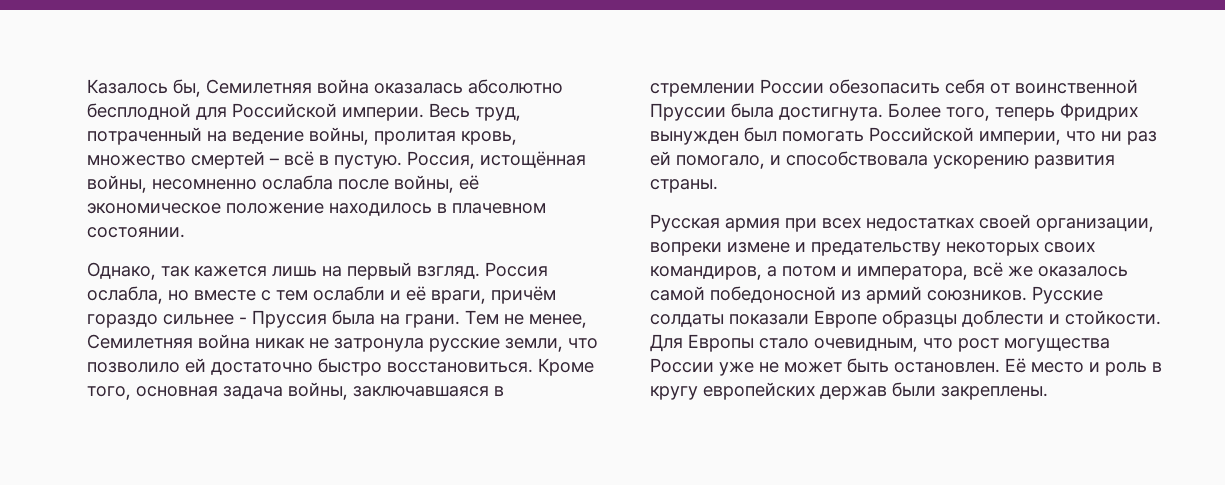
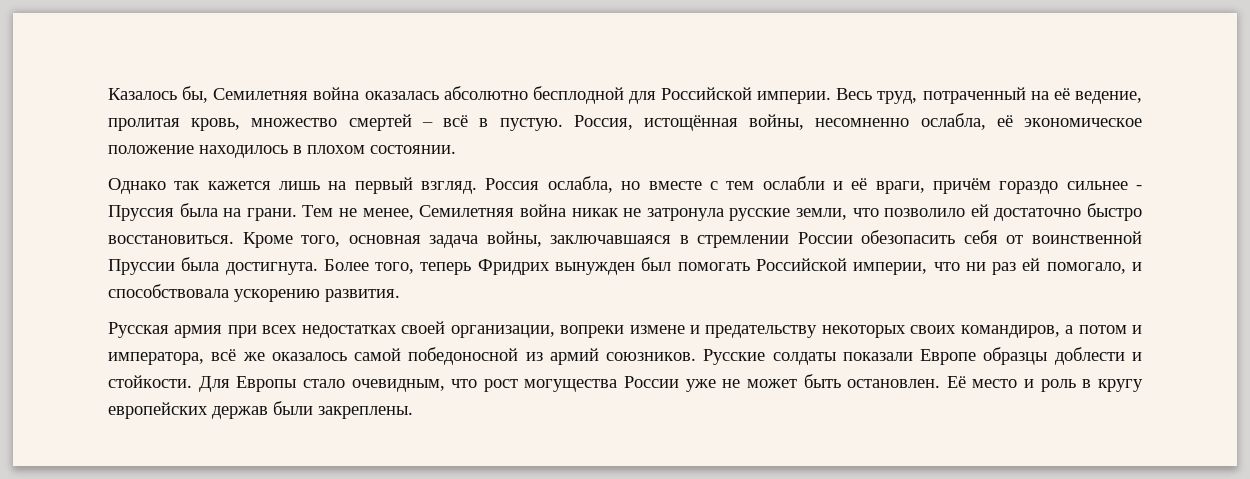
[232,127,369,145] ведение войны, -> [1053,88,1142,104] её ведение,
[262,175,454,193] ослабла после войны, -> [920,113,986,130] ослабла,
[452,203,546,214] плачевном -> [307,145,365,154] плохом
[87,262,156,280] Однако, -> [108,178,166,194] Однако
[1034,155,1115,169] [650,179,718,193] развития страны. -> [325,289,400,302] развития.

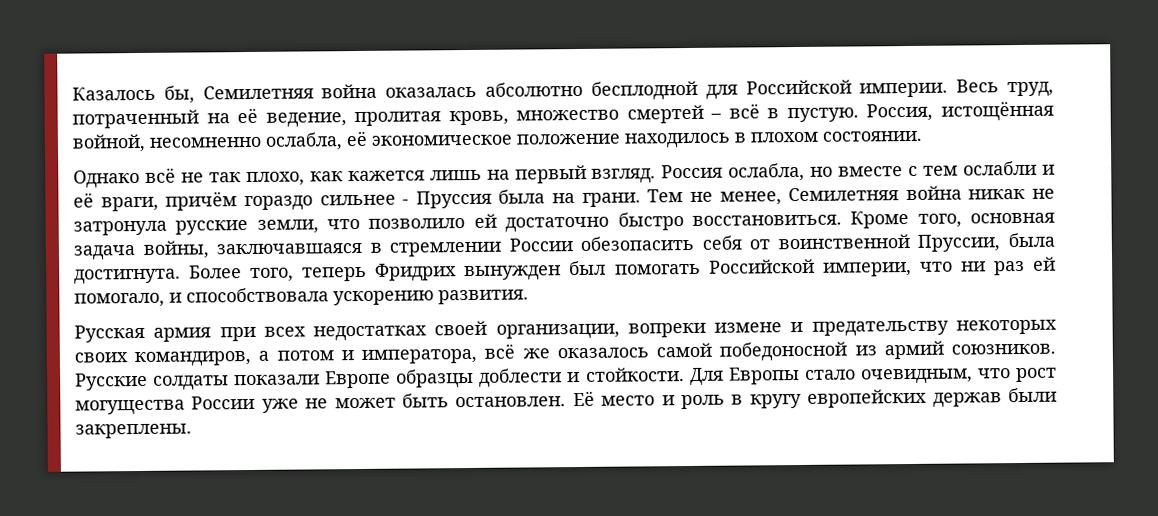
[749,114,805,130] войны, -> [72,133,146,153] войной,
[174,181,200,190] так -> [144,167,343,187] всё не так плохо, как
[108,259,175,275] Пруссии -> [917,234,1001,252] Пруссии,

